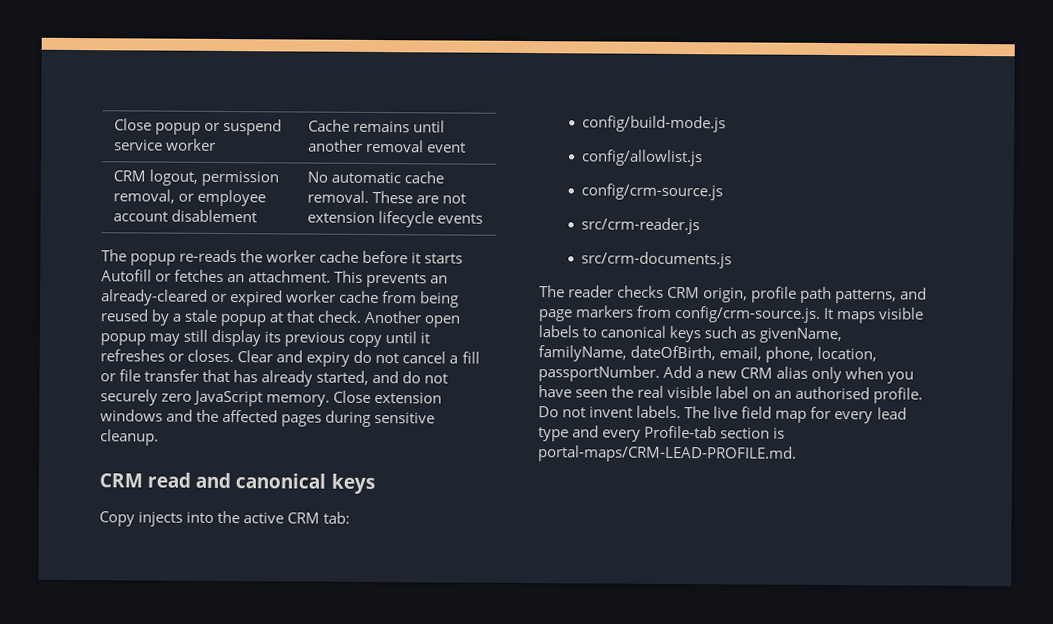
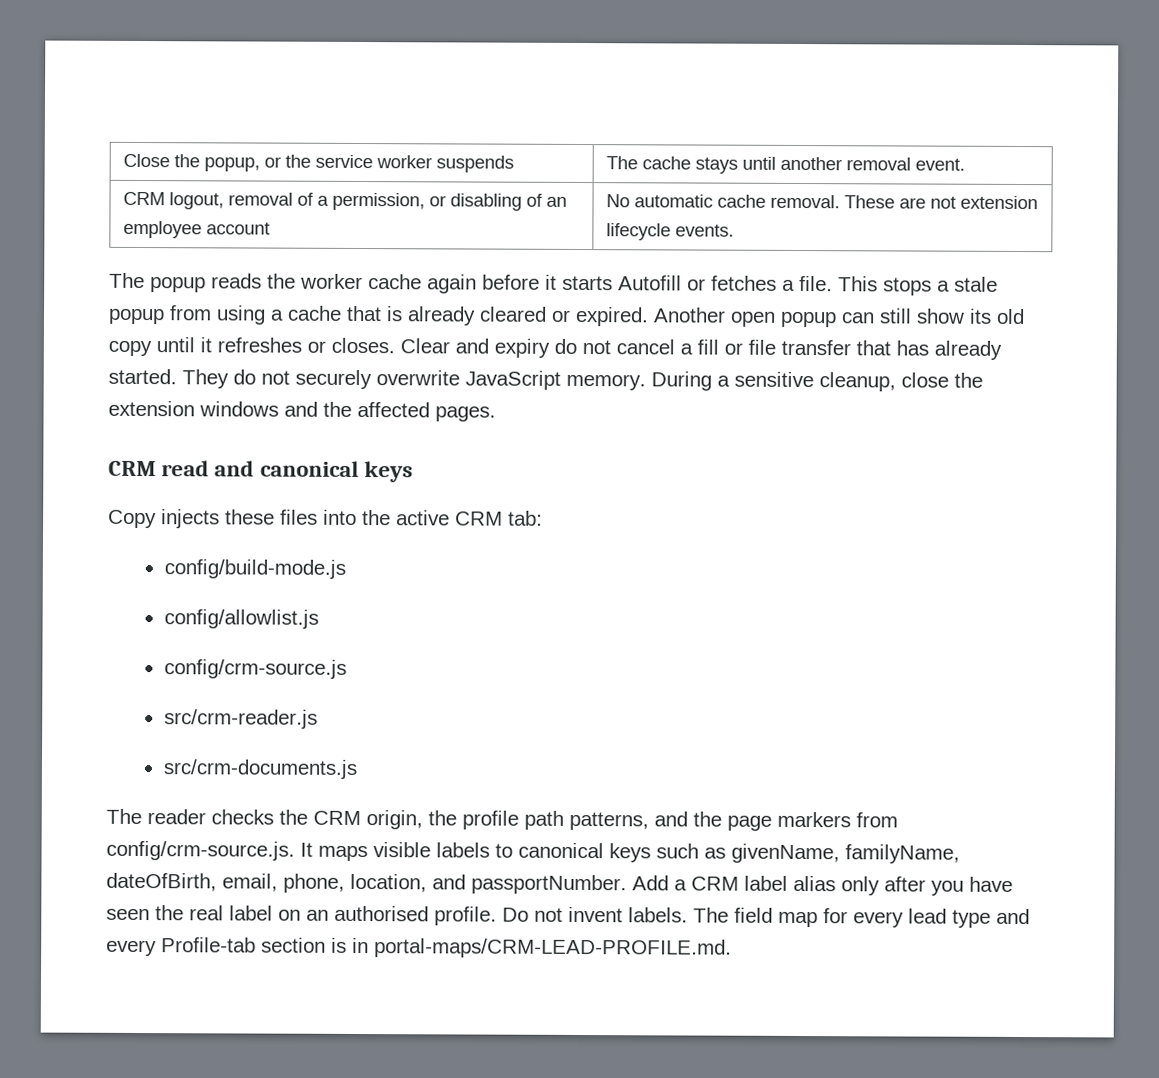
[113,118,282,136] [113,138,216,151] [307,119,410,133] Close popup or suspend service worker | Cache remains -> [122,153,514,173] [605,156,738,174] Close the popup, or the service worker suspends | The cache stays
[426,142,466,153] event -> [914,158,965,171] event.
[200,170,279,187] [112,189,194,204] permission removal, or -> [227,192,567,211] removal of a permission, or disabling of an
[170,209,257,223] disablement -> (270, 228) none
[436,213,483,224] events -> [674,224,734,237] events.
[179,249,238,263] re-reads -> [211,273,262,289] reads
(360, 256) none -> [427,274,477,294] again
[227,270,449,288] [101,289,460,308] [100,309,461,328] [100,329,346,347] an attachment. This prevents an already-cleared or expired worker cache from being reused by a stale popup at that check. Another open popup may still display its previous -> [782,275,998,296] [108,305,1025,328] a file. This stops a stale popup from using a cache that is already cleared or expired. Another open popup can still show its old
[316,370,400,385] started, and -> [108,368,229,389] started. They
[161,393,193,402] zero -> [376,370,460,386] overwrite
[333,390,372,403] Close -> [651,371,983,392] During a sensitive cleanup, close the
[281,410,436,427] [100,429,159,446] pages during sensitive cleanup. -> [435,406,496,422] pages.
(184, 519) none -> [225,509,318,525] these files
(665, 291) none -> [279,809,308,825] the
(749, 295) none -> [428,810,457,826] the
(928, 293) none -> [693,811,722,827] the
(878, 354) none -> [432,874,466,890] and
[707,367,774,379] new CRM -> [691,875,788,891] CRM label
[845,367,885,380] when -> [884,876,926,892] after
[667,385,713,399] visible -> (224, 913) none
[713,406,739,419] live -> (729, 915) none
(786, 433) none -> [352,937,369,954] in

